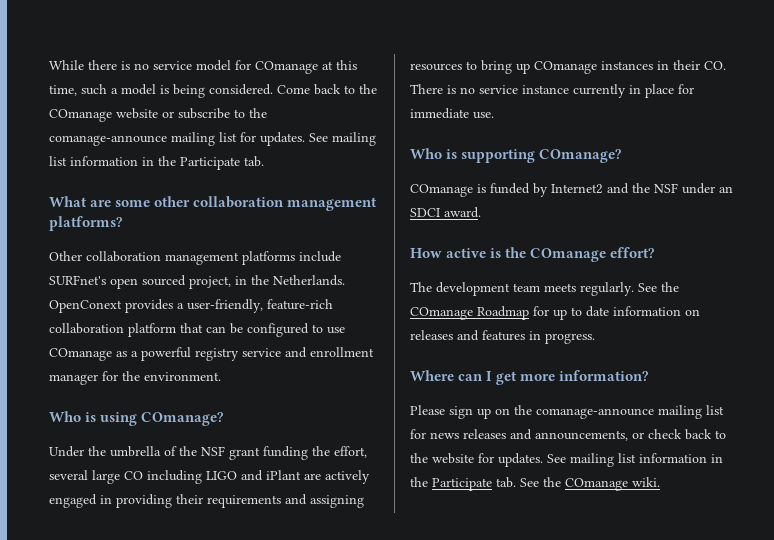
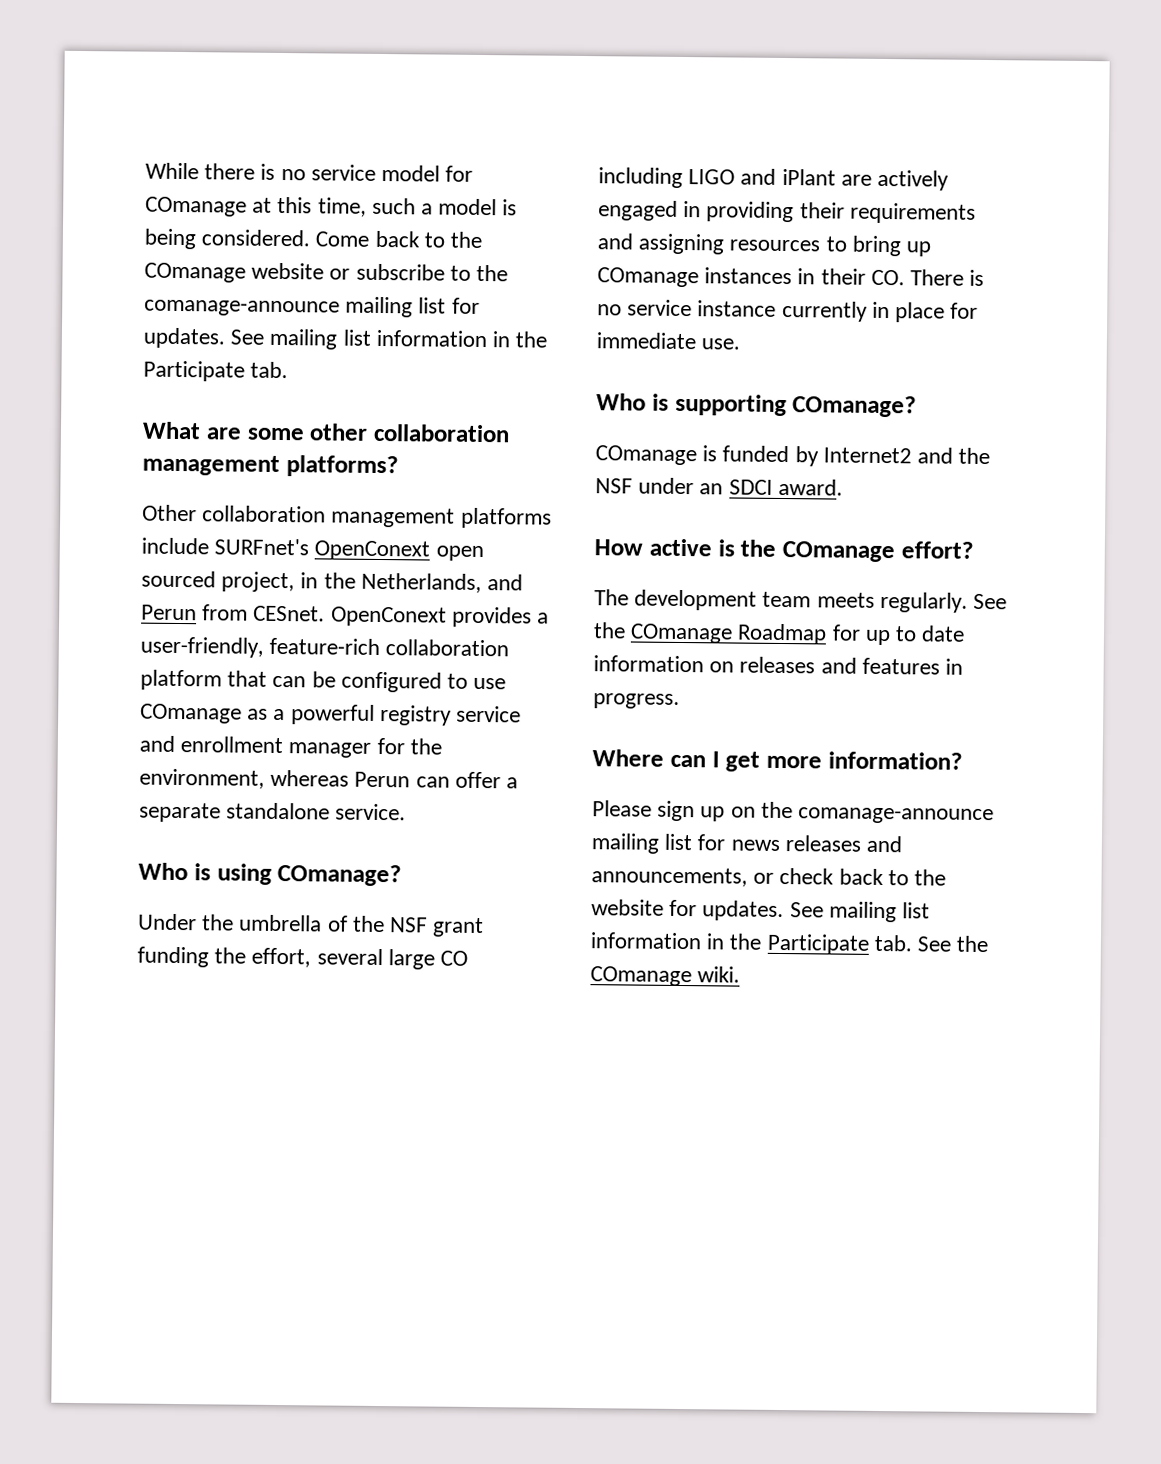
(106, 280) none -> [314,540,431,561] OpenConext
[273,275,345,286] Netherlands. -> [360,572,524,594] [141,604,326,622] Netherlands, and Perun from CESnet.
[144,372,221,381] environment. -> [139,768,519,789] [139,802,407,823] environment, whereas Perun can offer a separate standalone service.

